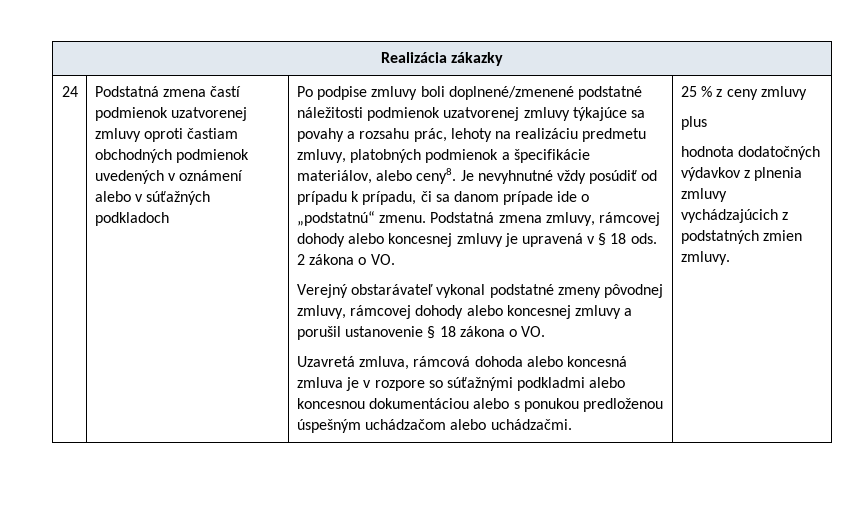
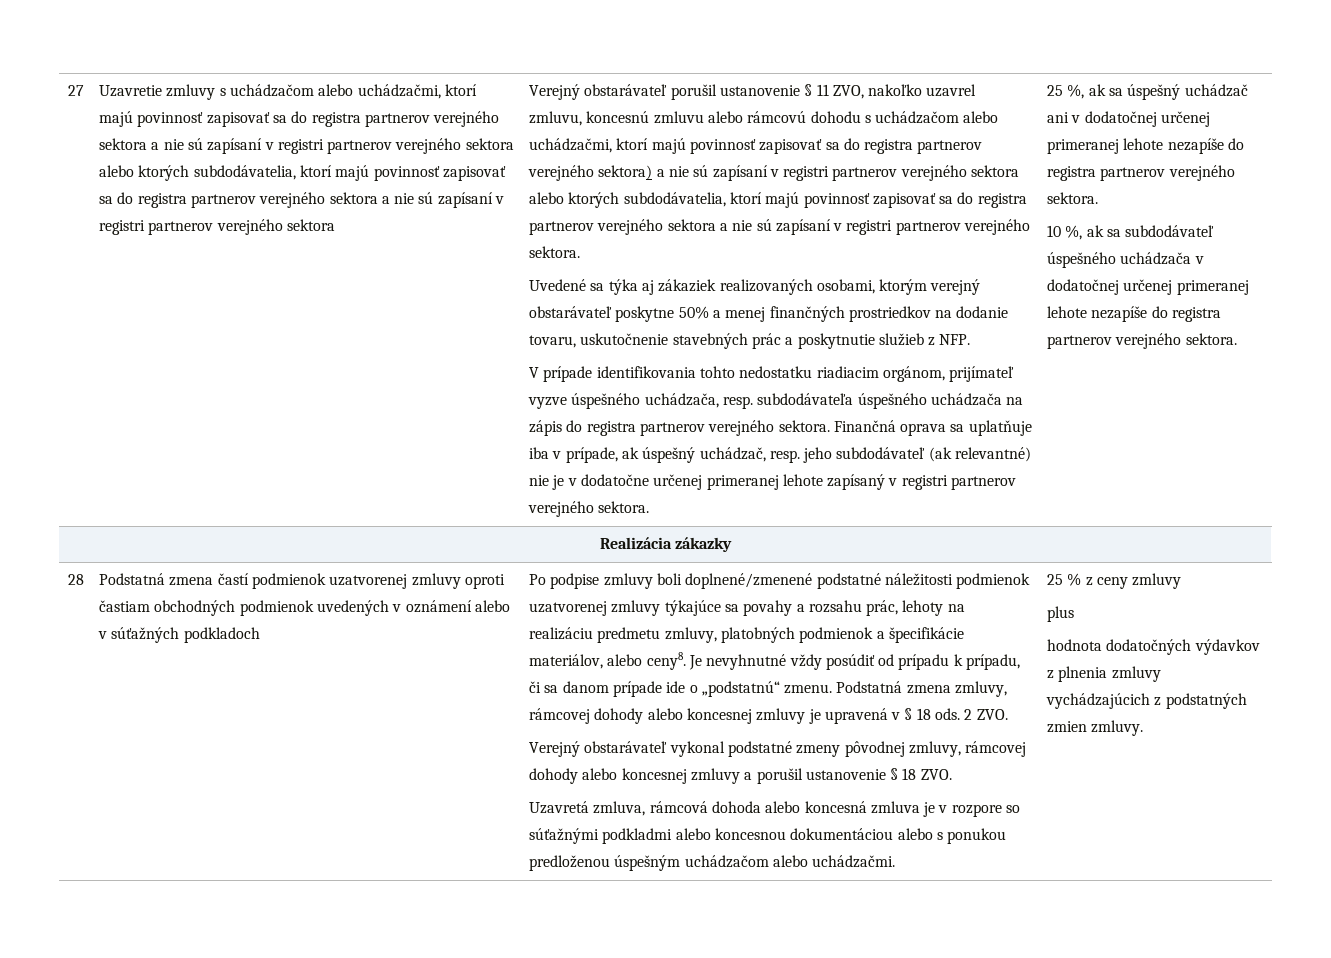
(380, 57) none -> [67,85,84,96] [98,84,477,100] [98,111,500,127] [98,138,514,154] [98,165,506,181] [98,192,505,208] [98,219,335,235] [528,84,977,100] [528,111,999,126] [528,138,983,154] [527,165,1020,181] [528,192,1027,208] [528,219,1031,235] [528,246,580,258] [528,279,981,295] [528,306,1009,322] [528,333,971,349] [528,366,1015,382] [527,393,1024,409] [528,420,1032,436] [528,447,1032,463] [528,474,1017,490] [527,501,650,517] [1046,84,1248,100] [1046,111,1210,127] [1046,138,1244,154] [1046,165,1235,181] [1046,192,1098,204] [1046,225,1215,240] [1046,252,1204,268] [1046,279,1249,295] [1046,306,1221,322] [1046,333,1237,349] 27 | Uzavretie zmluvy s uchádzačom alebo uchádzačmi, ktorí majú povinnosť zapisovať sa do registra partnerov verejného sektora a nie sú zapísaní v registri partnerov verejného sektora alebo ktorých subdodávatelia, ktorí majú povinnosť zapisovať sa do registra partnerov verejného sektora a nie sú zapísaní v registri partnerov verejného sektora | Verejný obstarávateľ porušil ustanovenie § 11 ZVO, nakoľko uzavrel zmluvu, koncesnú zmluvu alebo rámcovú dohodu s uchádzačom alebo uchádzačmi, ktorí majú povinnosť zapisovať sa do registra partnerov verejného sektora) a nie sú zapísaní v registri partnerov verejného sektora alebo ktorých subdodávatelia, ktorí majú povinnosť zapisovať sa do registra partnerov verejného sektora a nie sú zapísaní v registri partnerov verejného sektora. // Uvedené sa týka aj zákaziek realizovaných osobami, ktorým verejný obstarávateľ poskytne 50% a menej finančných prostriedkov na dodanie tovaru, uskutočnenie stavebných prác a poskytnutie služieb z NFP. // V prípade identifikovania tohto nedostatku riadiacim orgánom, prijímateľ vyzve úspešného uchádzača, resp. subdodávateľa úspešného uchádzača na zápis do registra partnerov verejného sektora. Finančná oprava sa uplatňuje iba v prípade, ak úspešný uchádzač, resp. jeho subdodávateľ (ak relevantné) nie je v dodatočne určenej primeranej lehote zapísaný v registri partnerov verejného sektora. | 25 %, ak sa úspešný uchádzač ani v dodatočnej určenej primeranej lehote nezapíše do registra partnerov verejného sektora. // 10 %, ak sa subdodávateľ úspešného uchádzača v dodatočnej určenej primeranej lehote nezapíše do registra partnerov verejného sektora. //
[61,86,78,97] 24 -> [67,574,84,585] 28
[309,254,395,265] zákona o VO. -> [976,709,1008,720] ZVO.
[459,326,546,337] zákona o VO. -> [920,769,952,780] ZVO.

